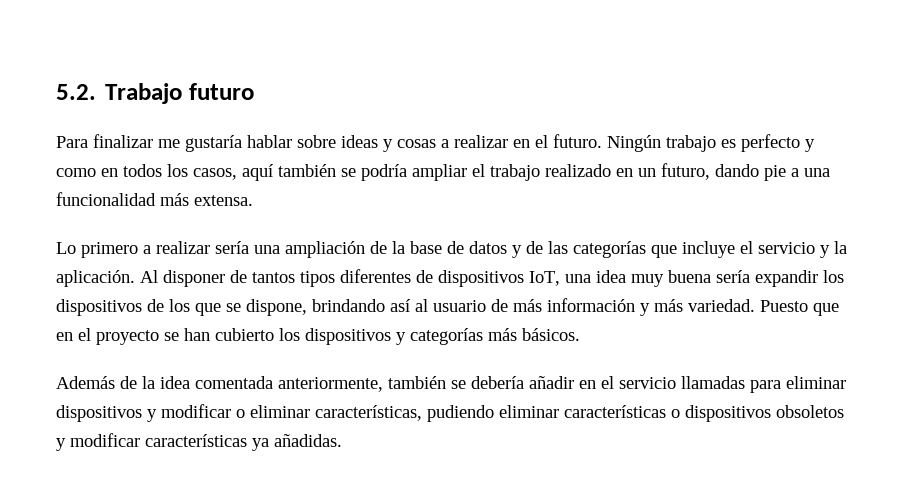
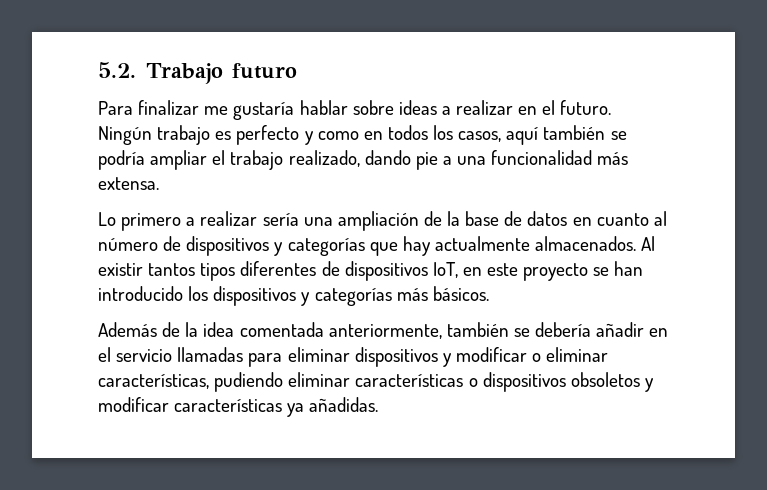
[383,139,436,152] y cosas -> (437, 107) none
[545,163,710,180] realizado en un futuro, -> [288,150,360,167] realizado,
[512,241,847,258] [56,270,247,287] y de las categorías que incluye el servicio y la aplicación. Al disponer de -> [572,211,667,226] [98,236,656,256] [98,263,143,276] en cuanto al número de dispositivos y categorías que hay actualmente almacenados. Al existir
[565,270,844,287] [56,298,839,316] [56,328,91,341] una idea muy buena sería expandir los dispositivos de los que se dispone, brindando así al usuario de más información y más variedad. Puesto que en el -> [462,263,519,276] en este
[215,328,274,341] cubierto -> [98,286,183,301] introducido

